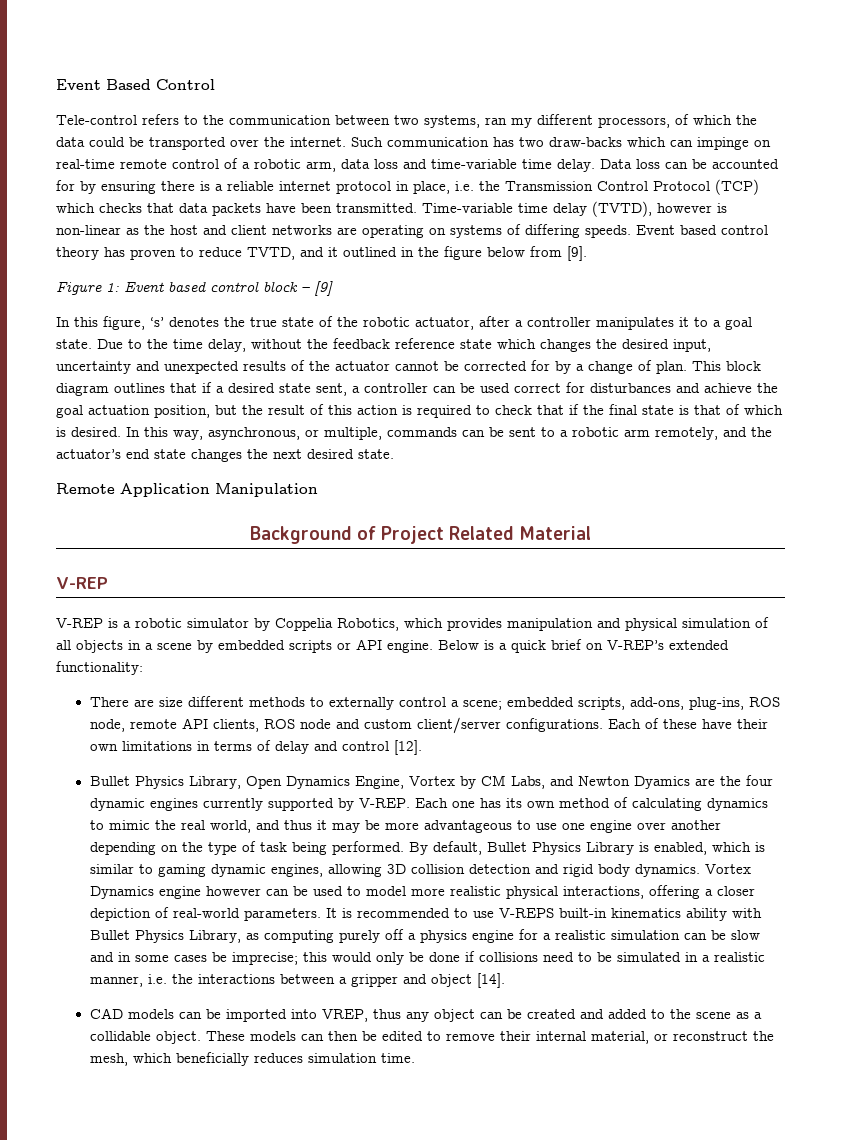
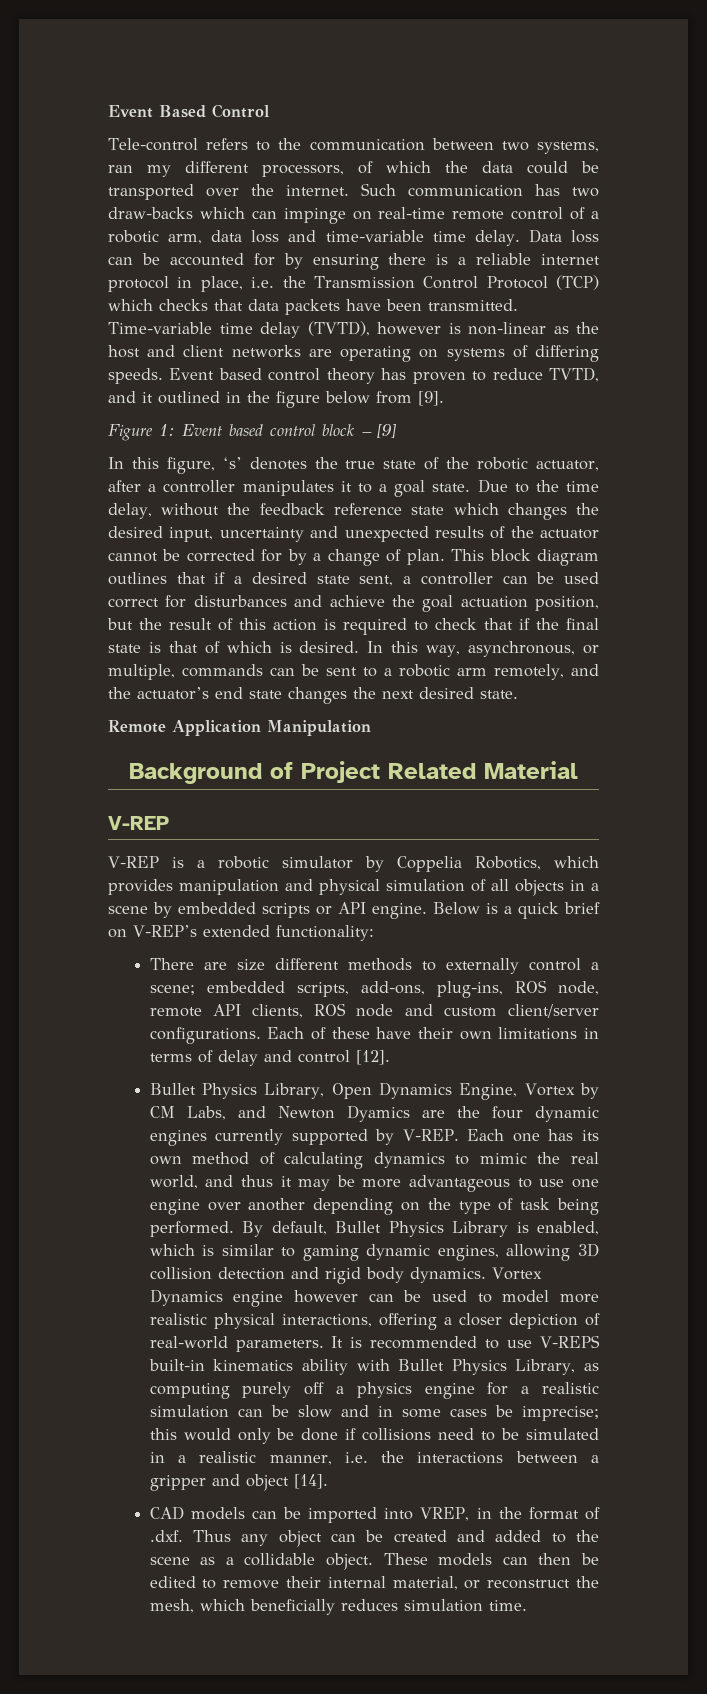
[372,1009,401,1019] thus -> [476,1507,601,1520] [149,1530,232,1542] in the format of .dxf. Thus

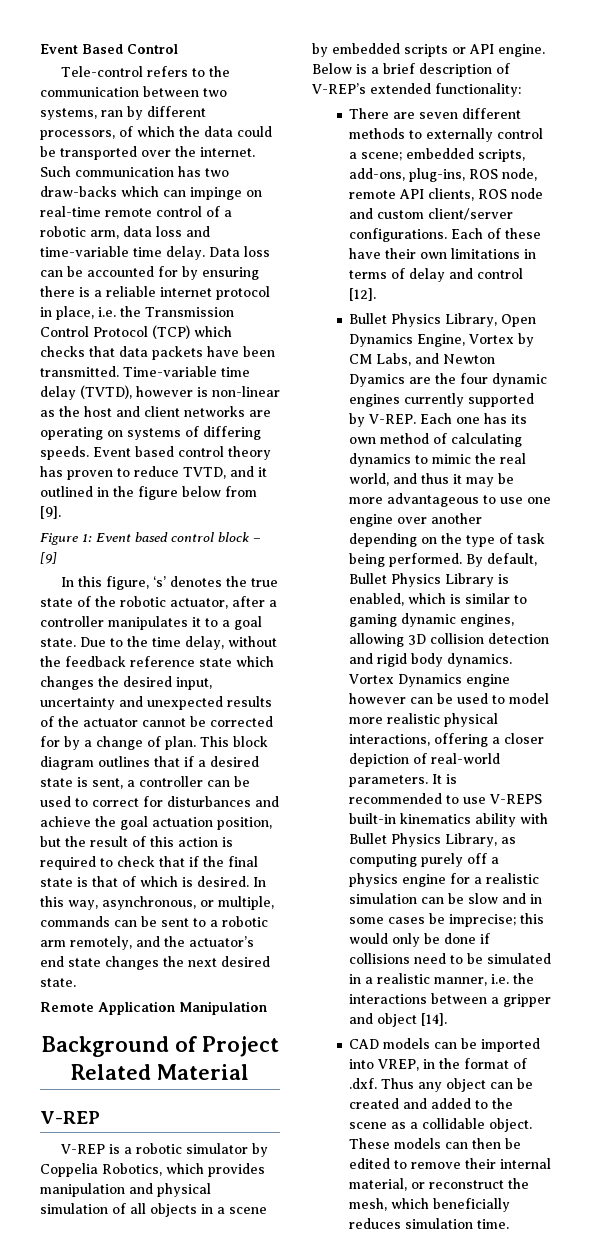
[147,165,171,177] my -> [127,106,143,120] by
(350, 579) none -> [77,777,88,787] is
(599, 578) none -> [75,798,88,807] to
[518,902,600,919] [108,929,127,938] quick brief on -> [383,63,510,77] brief description of
[236,959,265,971] size -> [419,112,459,119] seven

